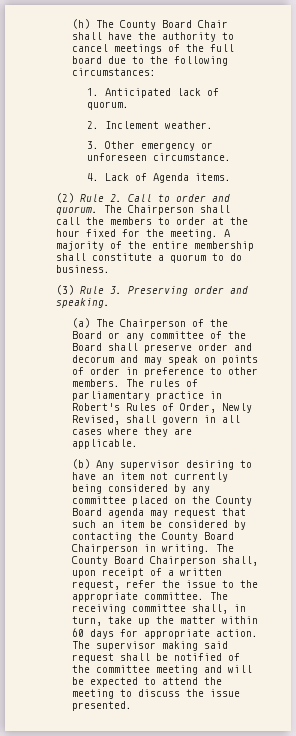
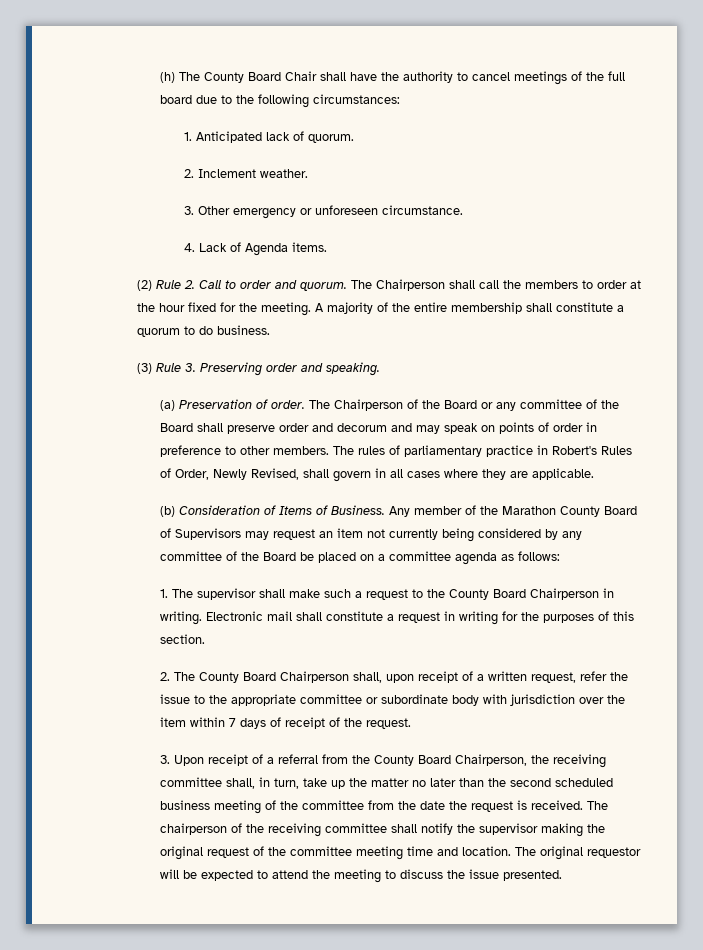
(90, 323) none -> [179,399,306,409] Preservation of order.
[95,460,252,470] [71,472,96,480] Any supervisor desiring to have -> [179,505,638,517] [160,528,316,540] Consideration of Items of Business. Any member of the Marathon County Board of Supervisors may request
[131,496,252,506] [71,508,246,518] [71,520,246,530] [71,532,132,542] placed on the County Board agenda may request that such an item be considered by contacting -> [226,551,561,565] [160,588,424,600] of the Board be placed on a committee agenda as follows: // 1. The supervisor shall make such a request to
(210, 549) none -> [206,611,635,625] [160,634,206,644] [160,672,171,681] Electronic mail shall constitute a request in writing for the purposes of this section. // 2.
[143,592,228,600] committee. The -> [300,694,626,706] [160,717,412,729] [160,754,550,766] committee or subordinate body with jurisdiction over the item within 7 days of receipt of the request. // 3. Upon receipt of a referral from the County Board Chairperson, the
[221,616,258,624] [71,628,258,639] [71,641,228,651] [71,653,240,663] [71,665,222,675] within 60 days for appropriate action. The supervisor making said request shall be notified of the committee meeting and -> [412,778,614,787] [160,800,609,814] [160,823,606,837] [160,846,642,860] no later than the second scheduled business meeting of the committee from the date the request is received. The chairperson of the receiving committee shall notify the supervisor making the original request of the committee meeting time and location. The original requestor

